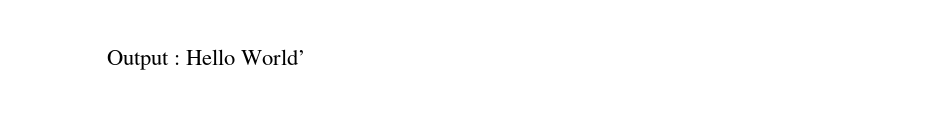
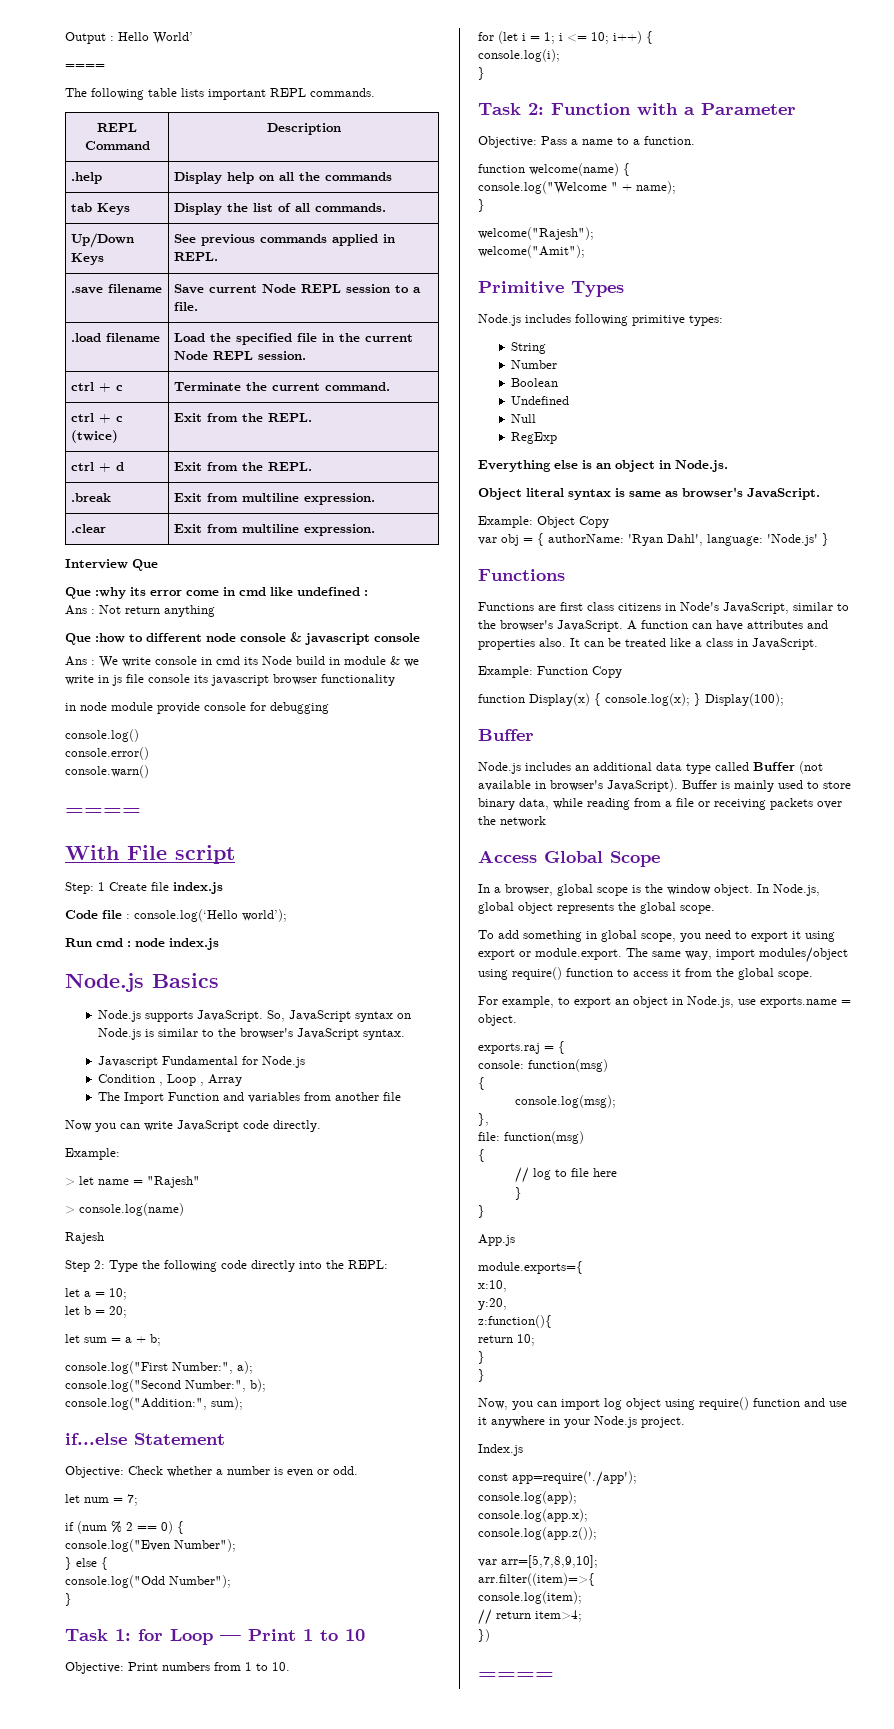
(307, 57) none -> [65,64,105,69] [65,88,375,100] [97,123,137,132] [84,141,150,150] [266,123,341,135] [70,172,102,184] [173,172,392,184] [70,203,130,215] [173,203,386,215] [70,233,134,248] [70,253,104,265] [173,234,395,246] [173,252,218,261] [70,284,162,294] [173,284,421,294] [173,302,198,311] [70,333,160,342] [173,333,413,345] [173,351,306,360] [70,382,123,392] [173,382,390,391] [70,413,123,423] [70,430,118,443] [173,413,312,422] [70,462,124,472] [173,462,312,471] [70,493,111,502] [173,493,375,505] [70,524,106,533] [173,524,375,536] [65,559,158,571] [65,587,368,599] [65,605,215,617] [65,632,420,645] [65,656,419,668] [65,674,395,686] [65,702,329,714] [65,729,139,742] [65,747,149,760] [65,765,149,778] [65,808,141,816] [65,845,235,864] [65,882,223,894] [65,909,287,922] [65,938,219,950] [65,973,219,992] [97,1010,411,1022] [97,1028,405,1040] [97,1056,305,1068] [97,1074,242,1086] [97,1092,401,1104] [65,1120,321,1132] [65,1148,120,1160] [65,1176,200,1188] [65,1203,184,1216] [65,1232,104,1244] [65,1260,388,1272] [65,1288,127,1300] [65,1306,127,1318] [65,1334,161,1346] [65,1361,253,1374] [65,1379,266,1392] [65,1397,243,1410] [65,1433,225,1445] [65,1466,358,1478] [65,1494,138,1506] [65,1521,184,1534] [65,1539,236,1552] [65,1557,108,1570] [65,1575,231,1588] [65,1593,72,1606] [65,1629,365,1645] [65,1662,290,1674] [478,31,653,44] [478,49,560,62] [478,67,485,80] [478,103,796,115] [478,136,695,148] [478,163,630,176] [478,181,676,194] [478,199,485,212] [478,227,594,240] [478,245,585,258] [478,281,624,297] [478,314,723,326] [510,342,546,354] [510,360,557,369] [510,378,558,387] [510,396,569,405] [510,414,536,423] [510,432,557,444] [478,460,728,472] [478,487,820,500] [478,516,609,528] [478,533,829,546] [478,569,565,581] [478,602,849,614] [478,620,828,632] [478,638,818,650] [478,666,622,678] [478,693,784,706] [478,729,534,741] [478,761,823,774] [478,779,851,792] [478,798,842,810] [478,816,546,827] [478,850,660,867] [478,884,820,896] [478,902,715,914] [478,930,835,942] [478,947,848,963] [478,967,813,980] [478,996,851,1008] [478,1014,517,1026] [478,1041,565,1054] [478,1059,608,1072] [478,1077,485,1090] [515,1095,617,1108] [478,1113,489,1126] [478,1131,584,1144] [478,1149,485,1162] [515,1167,618,1183] [515,1187,523,1200] [478,1205,485,1218] [478,1234,515,1246] [478,1261,583,1274] [478,1280,507,1292] [478,1298,507,1310] [478,1315,552,1328] [478,1334,535,1346] [478,1351,485,1364] [478,1369,485,1382] [478,1397,847,1410] [478,1416,685,1428] [478,1444,523,1456] [478,1471,637,1487] [478,1491,577,1504] [478,1509,588,1522] [478,1527,597,1540] [478,1555,598,1568] [478,1573,595,1586] [478,1591,582,1604] [478,1609,582,1625] [478,1629,490,1642] [478,1672,554,1680] // ==== // The following table lists important REPL commands. // REPL Command | Description // .help | Display help on all the commands // tab Keys | Display the list of all commands. // Up/Down Keys | See previous commands applied in REPL. // .save filename | Save current Node REPL session to a file. // .load filename | Load the specified file in the current Node REPL session. // ctrl + c | Terminate the current command. // ctrl + c (twice) | Exit from the REPL. // ctrl + d | Exit from the REPL. // .break | Exit from multiline expression. // .clear | Exit from multiline expression. // Interview Que // Que :why its error come in cmd like undefined : // Ans : Not return anything // Que :how to different node console & javascript console // Ans : We write console in cmd its Node build in module & we write in js file console its javascript browser functionality // in node module provide console for debugging // console.log() // console.error() // console.warn() // ==== // With File script // Step: 1 Create file index.js // Code file : console.log(‘Hello world’); // Run cmd : node index.js // Node.js Basics // Node.js supports JavaScript. So, JavaScript syntax on Node.js is similar to the browser's JavaScript syntax. // Javascript Fundamental for Node.js // Condition , Loop , Array // The Import Function and variables from another file // Now you can write JavaScript code directly. // Example: // > let name = "Rajesh" // > console.log(name) // Rajesh // Step 2: Type the following code directly into the REPL: // let a = 10; // let b = 20; // let sum = a + b; // console.log("First Number:", a); // console.log("Second Number:", b); // console.log("Addition:", sum); // if...else Statement // Objective: Check whether a number is even or odd. // let num = 7; // if (num % 2 == 0) { // console.log("Even Number"); // } else { // console.log("Odd Number"); // } // Task 1: for Loop — Print 1 to 10 // Objective: Print numbers from 1 to 10. // for (let i = 1; i <= 10; i++) { // console.log(i); // } // Task 2: Function with a Parameter // Objective: Pass a name to a function. // function welcome(name) { // console.log("Welcome " + name); // } // welcome("Rajesh"); // welcome("Amit"); // Primitive Types // Node.js includes following primitive types: // String // Number // Boolean // Undefined // Null // RegExp // Everything else is an object in Node.js. // Object literal syntax is same as browser's JavaScript. // Example: Object Copy // var obj = { authorName: 'Ryan Dahl', language: 'Node.js' } // Functions // Functions are first class citizens in Node's JavaScript, similar to the browser's JavaScript. A function can have attributes and properties also. It can be treated like a class in JavaScript. // Example: Function Copy // function Display(x) { console.log(x); } Display(100); // Buffer // Node.js includes an additional data type called Buffer (not available in browser's JavaScript). Buffer is mainly used to store binary data, while reading from a file or receiving packets over the network // Access Global Scope // In a browser, global scope is the window object. In Node.js, global object represents the global scope. // To add something in global scope, you need to export it using export or module.export. The same way, import modules/object using require() function to access it from the global scope. // For example, to export an object in Node.js, use exports.name = object. // exports.raj = { // console: function(msg) // { // console.log(msg); // }, // file: function(msg) // { // // log to file here // } // } // App.js // module.exports={ // x:10, // y:20, // z:function(){ // return 10; // } // } // Now, you can import log object using require() function and use it anywhere in your Node.js project. // Index.js // const app=require('./app'); // console.log(app); // console.log(app.x); // console.log(app.z()); // var arr=[5,7,8,9,10]; // arr.filter((item)=>{ // console.log(item); // // return item>4; // }) // ====

